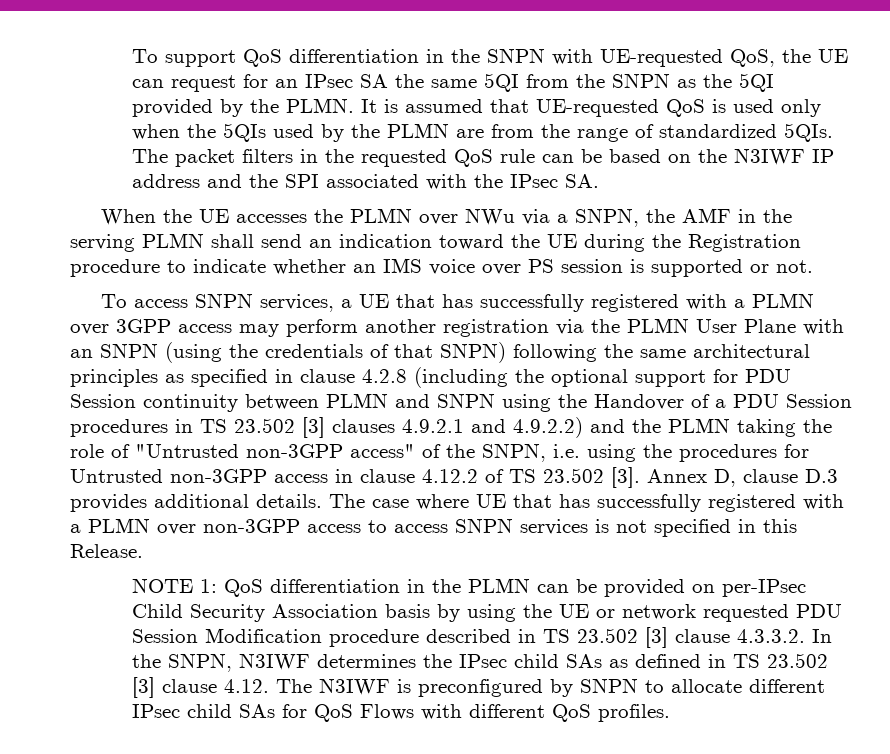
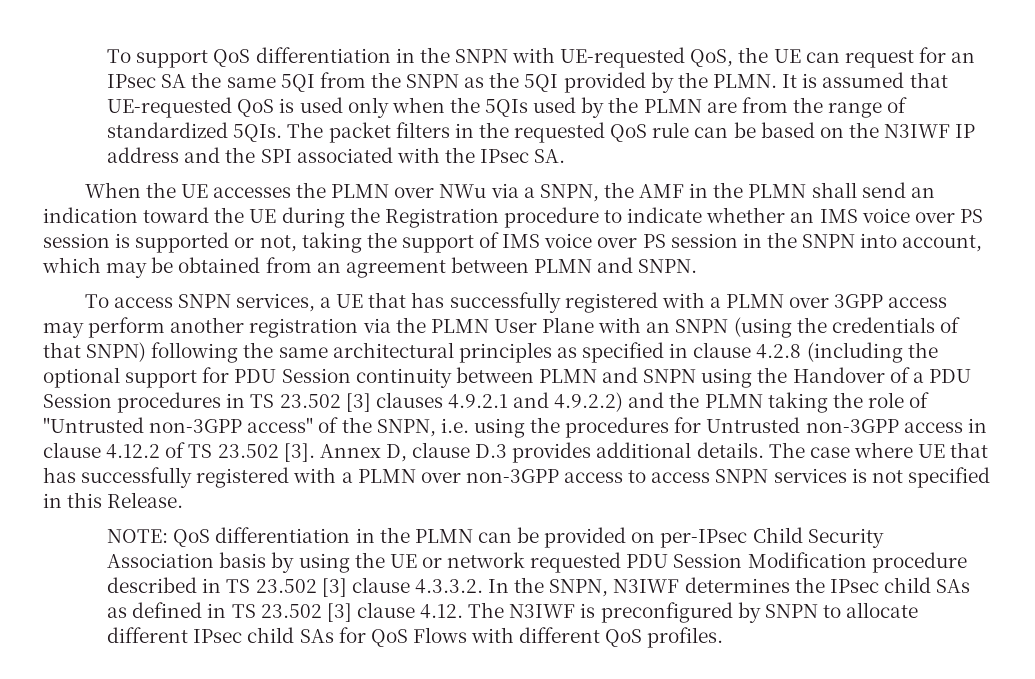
[70,234,135,252] serving -> (744, 190) none
[776,260,813,273] not. -> [259,232,983,253] [42,257,698,278] not, taking the support of IMS voice over PS session in the SNPN into account, which may be obtained from an agreement between PLMN and SNPN.
[131,578,217,593] NOTE 1: -> [107,529,169,543] NOTE:

